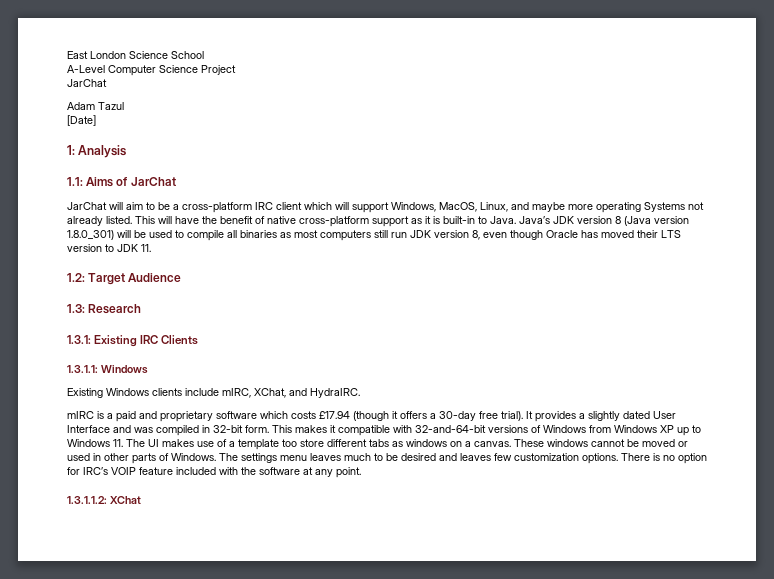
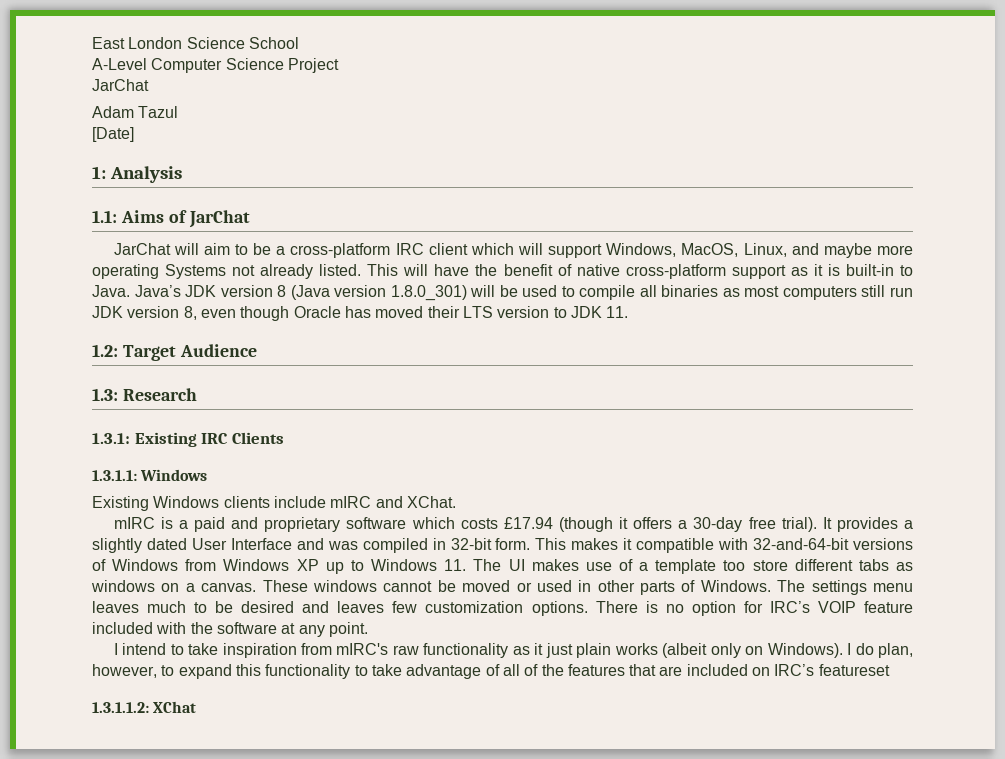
[222,388,360,398] mIRC, XChat, and HydraIRC. -> [330,496,456,508] mIRC and XChat.
(361, 472) none -> [113,643,914,658] [92,664,890,679] // I intend to take inspiration from mIRC's raw functionality as it just plain works (albeit only on Windows). I do plan, however, to expand this functionality to take advantage of all of the features that are included on IRC’s featureset

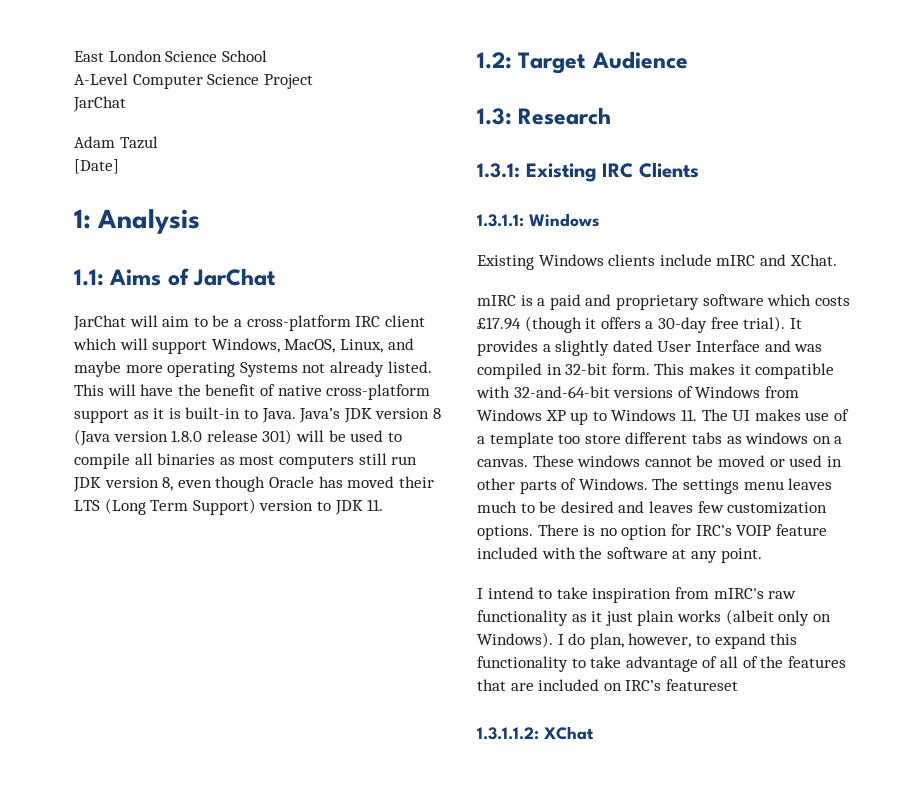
[390,285,467,301] 1.8.0_301) -> [171,429,293,445] 1.8.0 release 301)
(493, 312) none -> [104,498,256,515] (Long Term Support)

